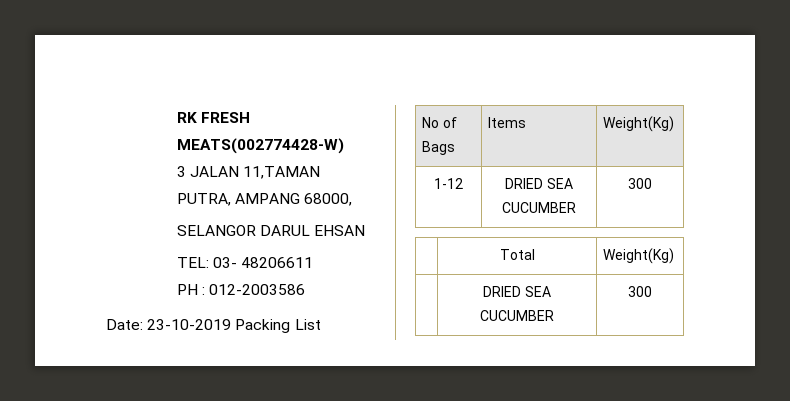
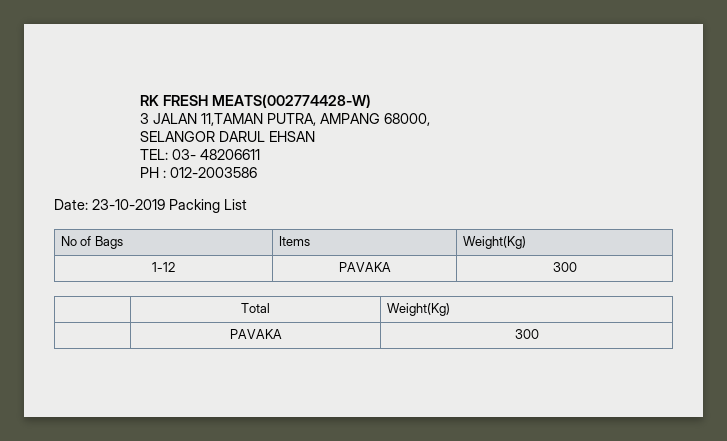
[505,178,573,189] [502,202,576,213] DRIED SEA CUCUMBER -> [338,262,391,272] PAVAKA
[483,286,551,297] [480,310,554,321] DRIED SEA CUCUMBER -> [229,329,282,339] PAVAKA

